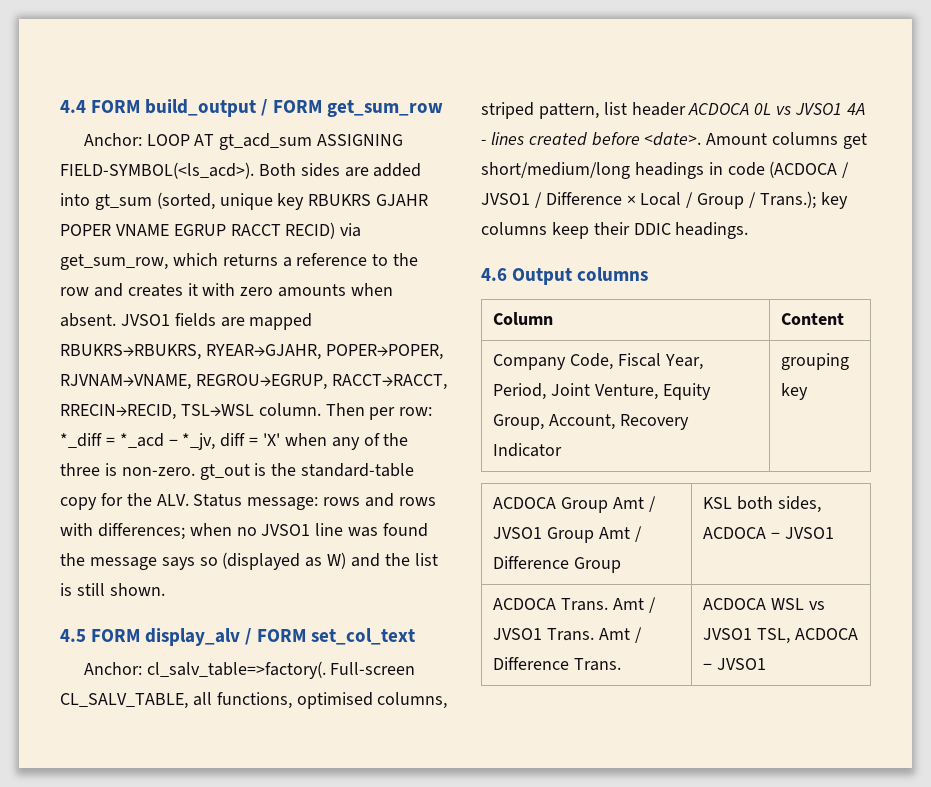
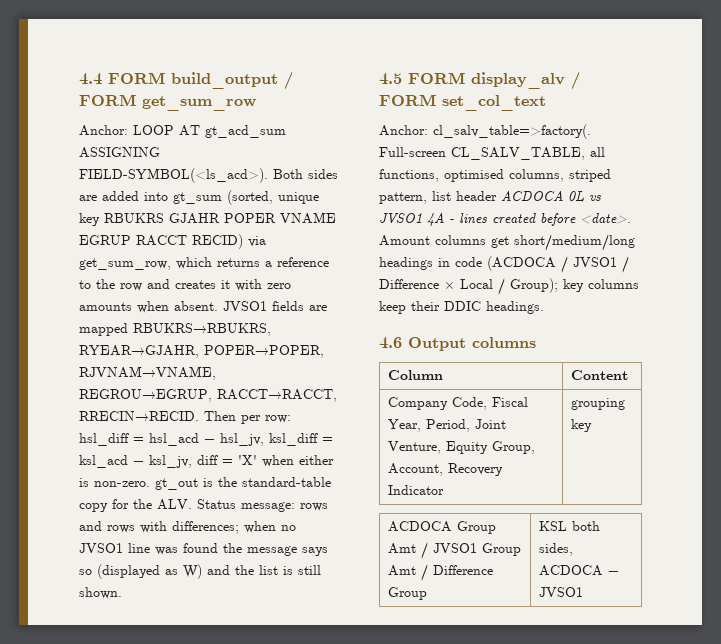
[60,403,433,420] [60,433,409,450] [60,463,100,476] RRECIN→RECID, TSL→WSL column. Then per row: *_diff = *_acd − *_jv, diff = 'X' when any of the three -> [79,411,291,424] [79,433,333,446] [79,455,334,468] RRECIN→RECID. Then per row: hsl_diff = hsl_acd − hsl_jv, ksl_diff = ksl_acd − ksl_jv, diff = 'X' when either
[697,191,816,209] Group / Trans.); -> [510,278,558,293] Group);
[493,597,656,613] [493,627,642,643] [493,657,622,671] [703,598,825,610] [703,628,858,644] [703,658,767,670] // ACDOCA Trans. Amt / JVSO1 Trans. Amt / Difference Trans. | ACDOCA WSL vs JVSO1 TSL, ACDOCA − JVSO1 -> (583, 592) none

